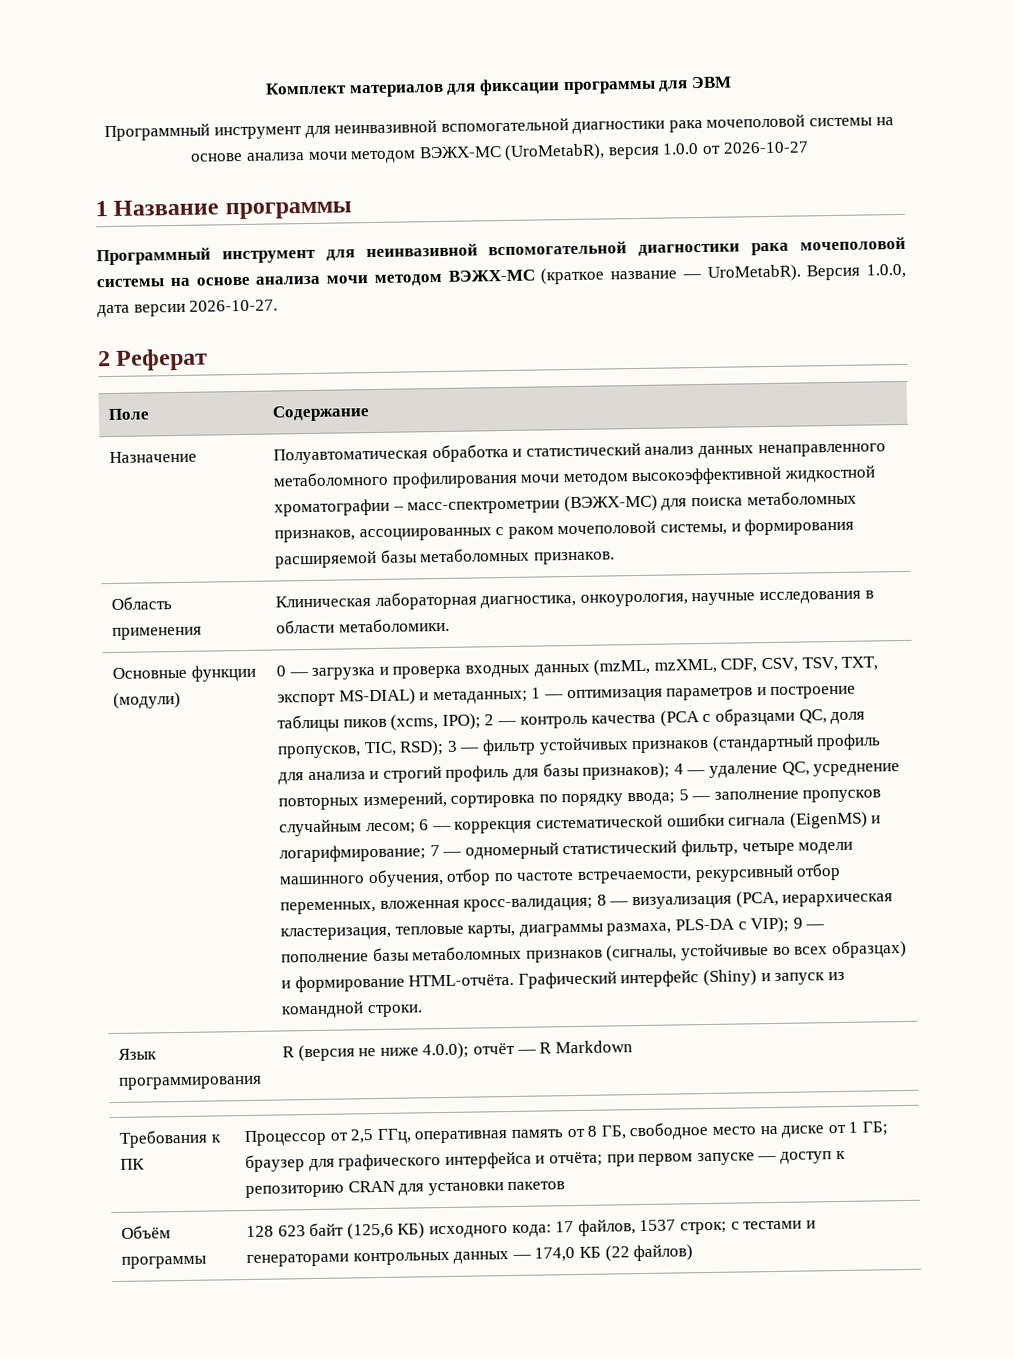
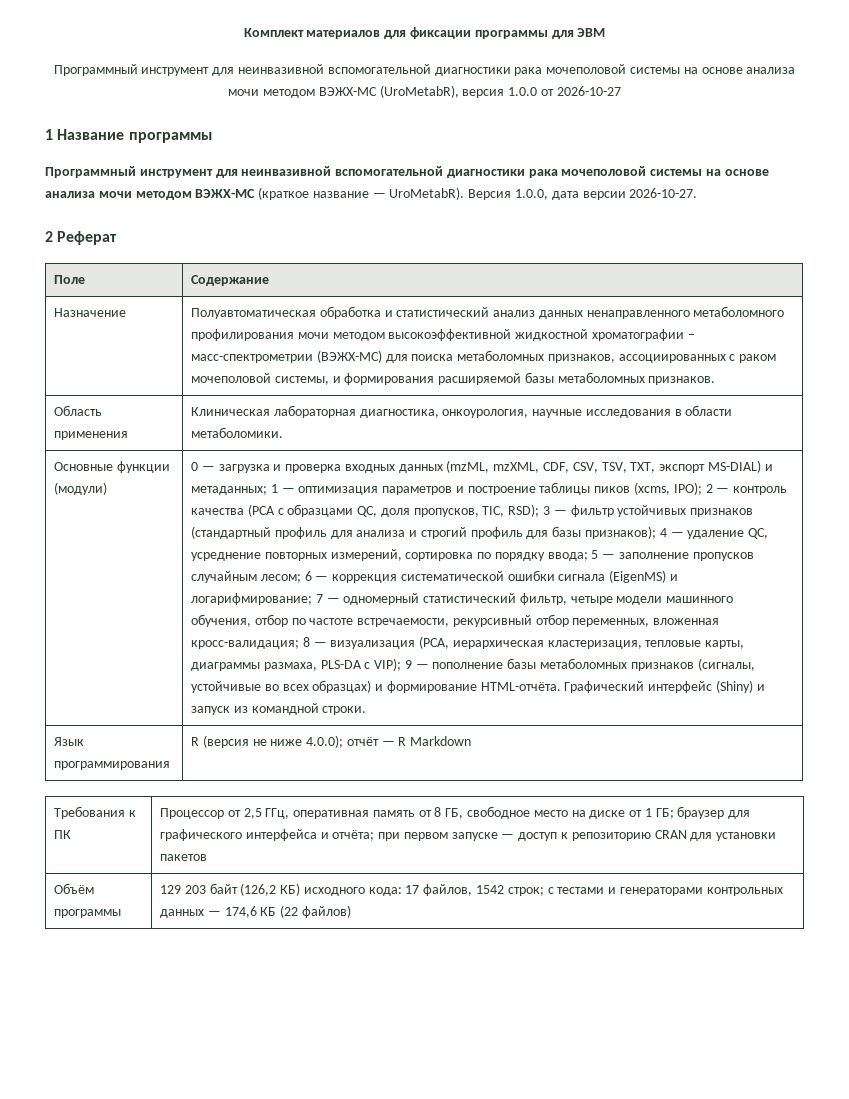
[246,1222,394,1240] 128 623 байт (125,6 -> [159,883,277,896] 129 203 байт (126,2
[639,1219,677,1232] 1537 -> [475,885,504,894] 1542
[534,1247,576,1262] 174,0 -> [224,906,257,918] 174,6

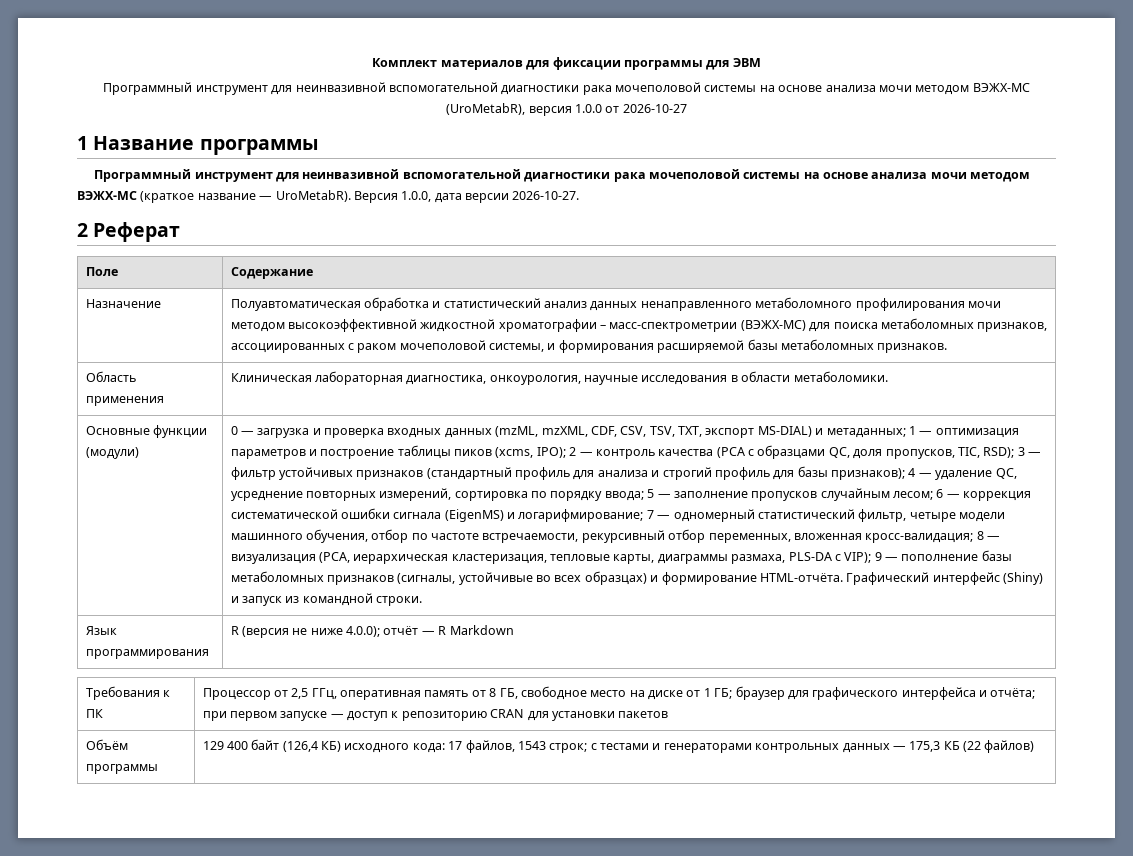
[184,883,277,896] 203 байт (126,2 -> [226,739,318,752] 400 байт (126,4
[475,885,504,894] 1542 -> [517,741,546,750] 1543
[224,906,257,918] 174,6 -> [909,741,941,752] 175,3

